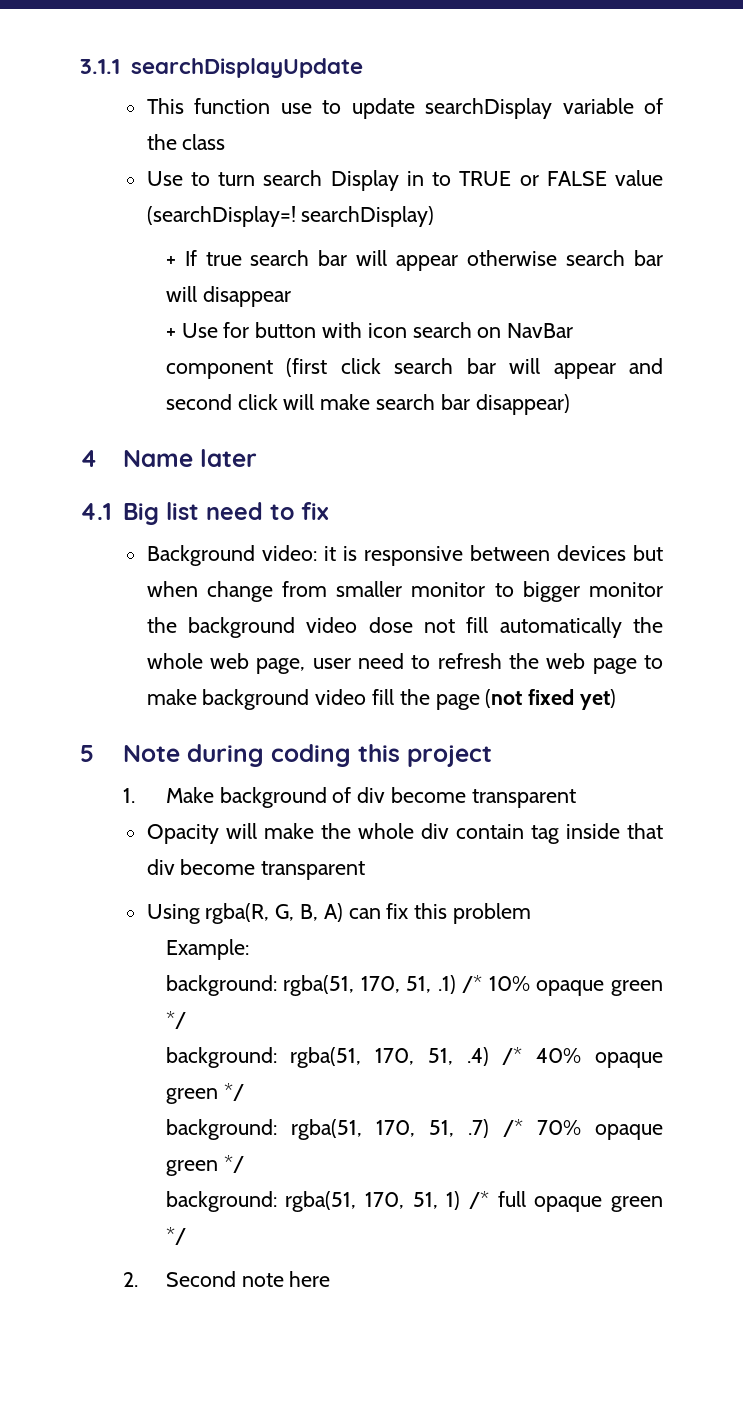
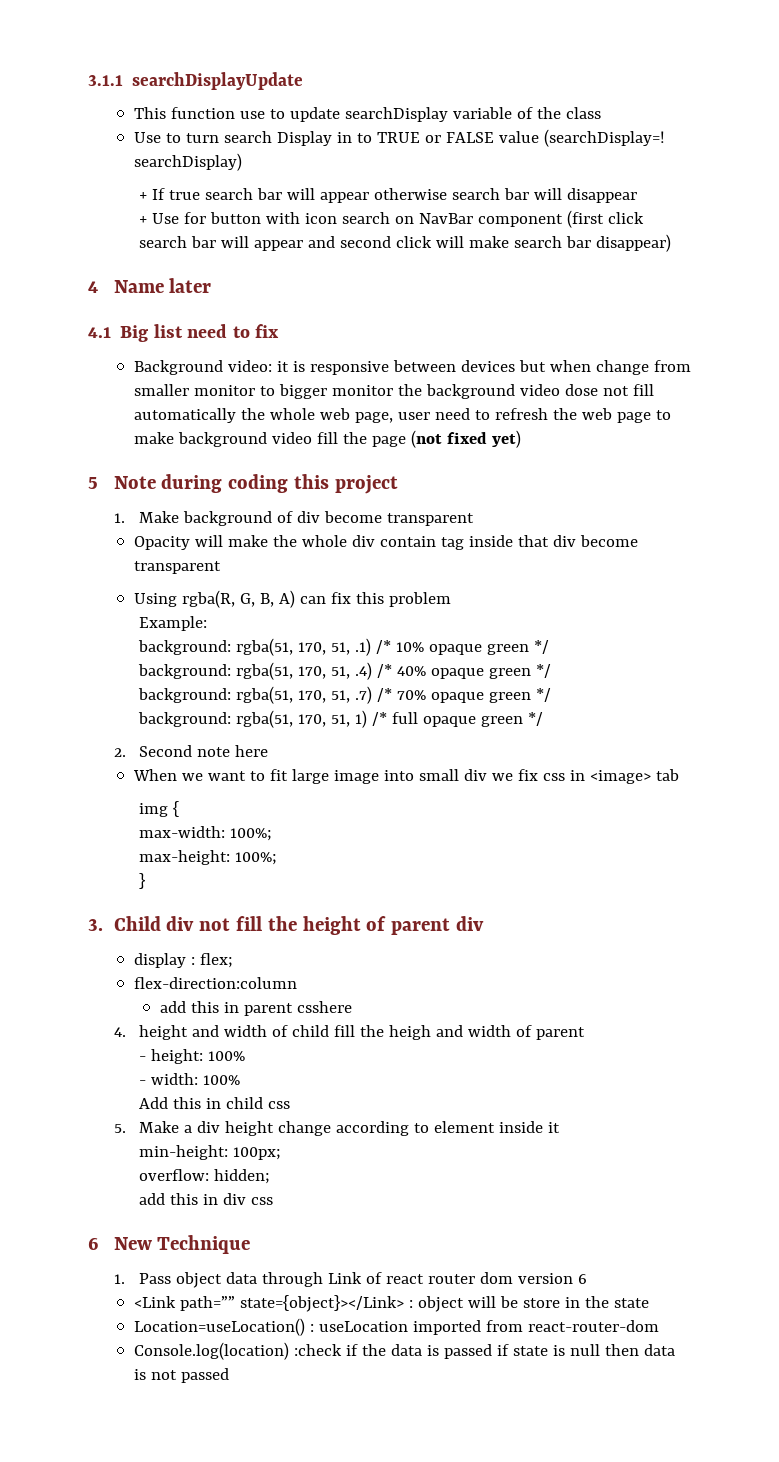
(331, 1279) none -> [132,769,679,784] [139,801,180,817] [139,826,273,841] [139,850,278,865] [139,873,146,889] [88,916,485,935] [133,953,233,968] [133,977,297,989] [159,1001,352,1016] [113,1025,586,1040] [139,1049,246,1064] [139,1073,241,1085] [139,1097,291,1109] [113,1121,561,1136] [139,1145,282,1160] [139,1169,271,1184] [139,1193,274,1205] [88,1235,251,1254] [113,1272,588,1288] [133,1295,649,1312] [133,1318,659,1336] [133,1342,675,1360] [133,1368,229,1383] // When we want to fit large image into small div we fix css in <image> tab // img { // max-width: 100%; // max-height: 100%; // } // 3. Child div not fill the height of parent div // display : flex; // flex-direction:column // add this in parent csshere // 4. height and width of child fill the heigh and width of parent // - height: 100% // - width: 100% // Add this in child css // 5. Make a div height change according to element inside it // min-height: 100px; // overflow: hidden; // add this in div css // 6 New Technique // 1. Pass object data through Link of react router dom version 6 // <Link path=”” state={object}></Link> : object will be store in the state // Location=useLocation() : useLocation imported from react-router-dom // Console.log(location) :check if the data is passed if state is null then data is not passed

